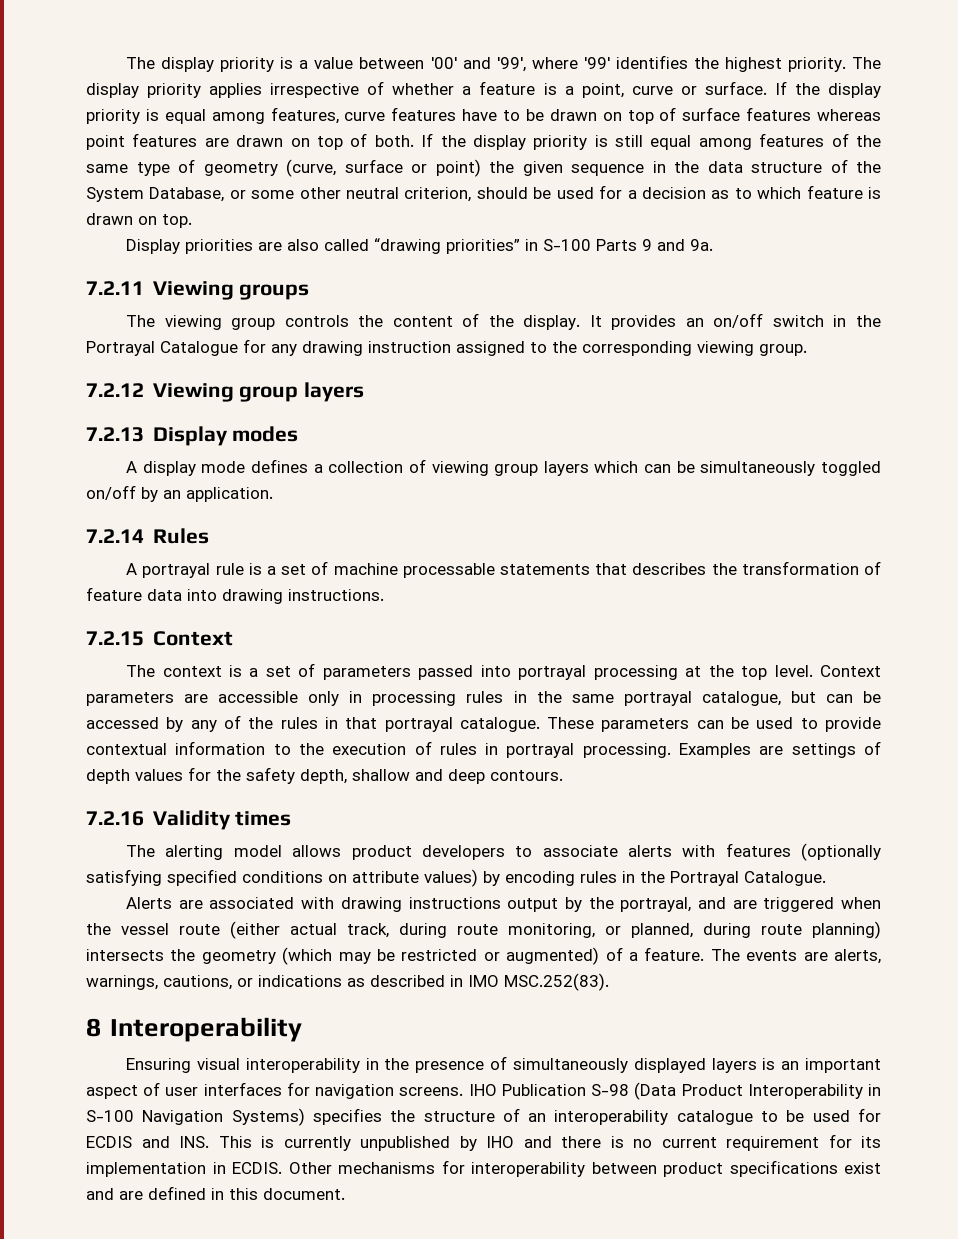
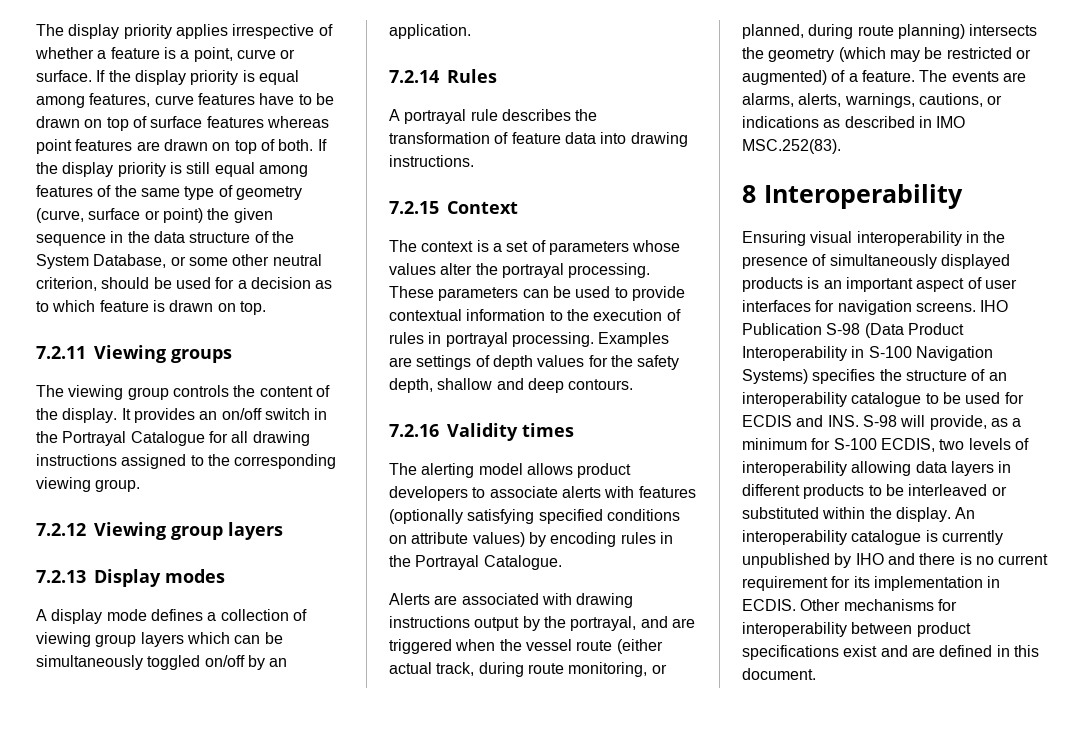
[126,55,881,72] [86,83,202,98] The display priority is a value between '00' and '99', where '99' identifies the highest priority. The display priority -> [36,24,172,39] The display priority
[126,238,714,254] // Display priorities are also called “drawing priorities” in S-100 Parts 9 and 9a. -> (266, 308) none
[271,341,451,356] any drawing instruction -> [231,431,310,446] [36,454,117,466] all drawing instructions
[248,561,628,578] is a set of machine processable statements that -> (498, 115) none
[418,665,882,680] [86,691,881,706] [86,715,540,732] passed into portrayal processing at the top level. Context parameters are accessible only in processing rules in the same portrayal catalogue, but can be accessed by any of the rules in that portrayal catalogue. -> [632,240,681,252] [389,263,651,278] whose values alter the portrayal processing.
(828, 956) none -> [742,93,794,107] alarms,
[711,1058,757,1073] layers -> [742,277,803,292] products
[218,1136,252,1148] This -> [862,415,1022,430] [742,438,1029,452] [742,461,1012,476] [742,484,1007,499] [742,507,976,522] [742,530,922,545] S-98 will provide, as a minimum for S-100 ECDIS, two levels of interoperability allowing data layers in different products to be interleaved or substituted within the display. An interoperability catalogue

